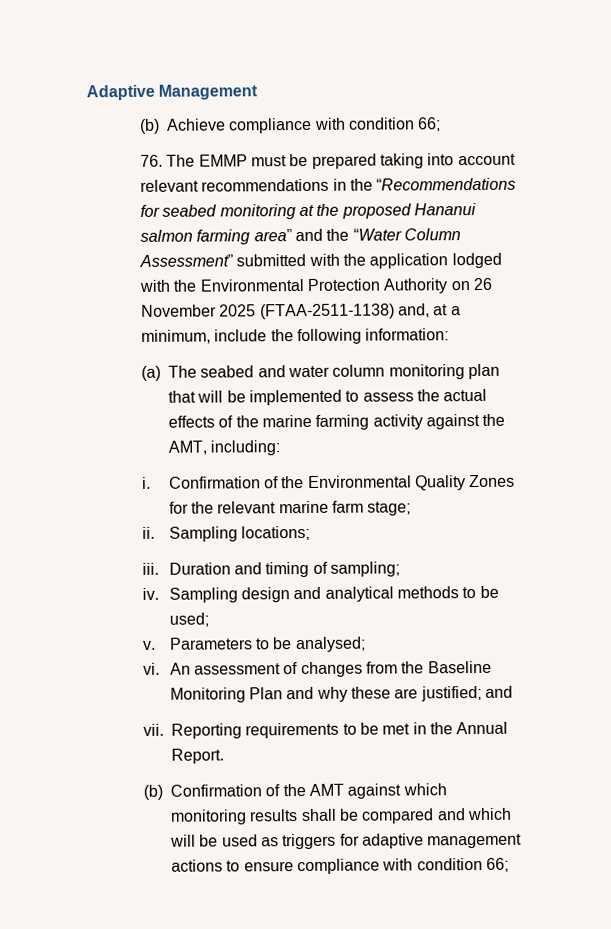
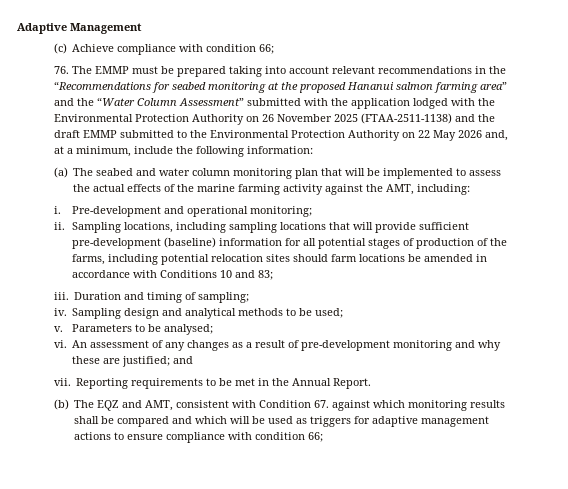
[140,118,161,134] (b) -> [53,43,67,54] (c)
(395, 311) none -> [454,114,495,122] [53,130,482,141] and the draft EMMP submitted to the Environmental Protection Authority on 22 May 2026
[168,474,516,491] [168,500,412,516] [142,525,310,542] Confirmation of the Environmental Quality Zones for the relevant marine farm stage; // ii. Sampling locations; -> [72,206,313,217] [53,222,470,233] [72,237,508,249] [72,254,488,265] [72,270,274,280] Pre-development and operational monitoring; // ii. Sampling locations, including sampling locations that will provide sufficient pre-development (baseline) information for all potential stages of production of the farms, including potential relocation sites should farm locations be amended in accordance with Conditions 10 and 83;
[300,660,492,678] [169,687,283,703] changes from the Baseline Monitoring Plan -> [165,340,453,351] any changes as a result of pre-development monitoring
[170,783,345,797] Confirmation of the AMT -> [74,400,330,411] The EQZ and AMT, consistent with Condition 67.

